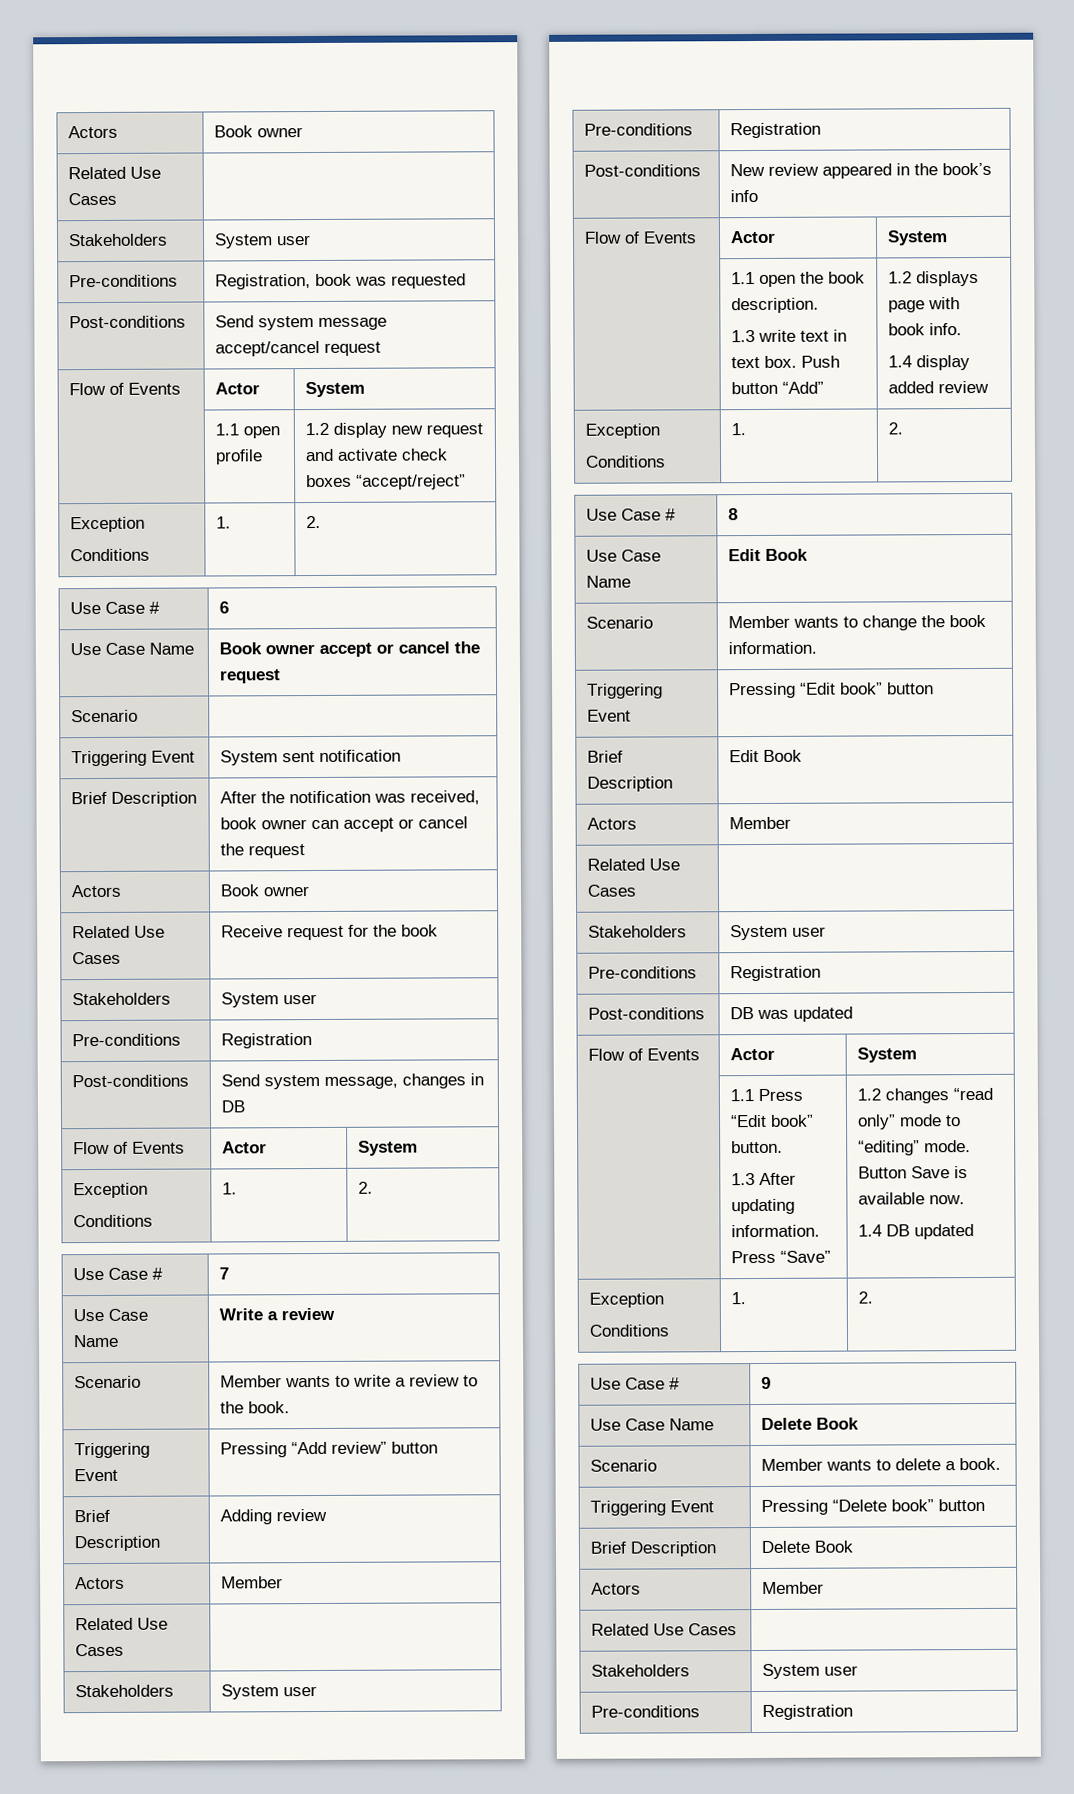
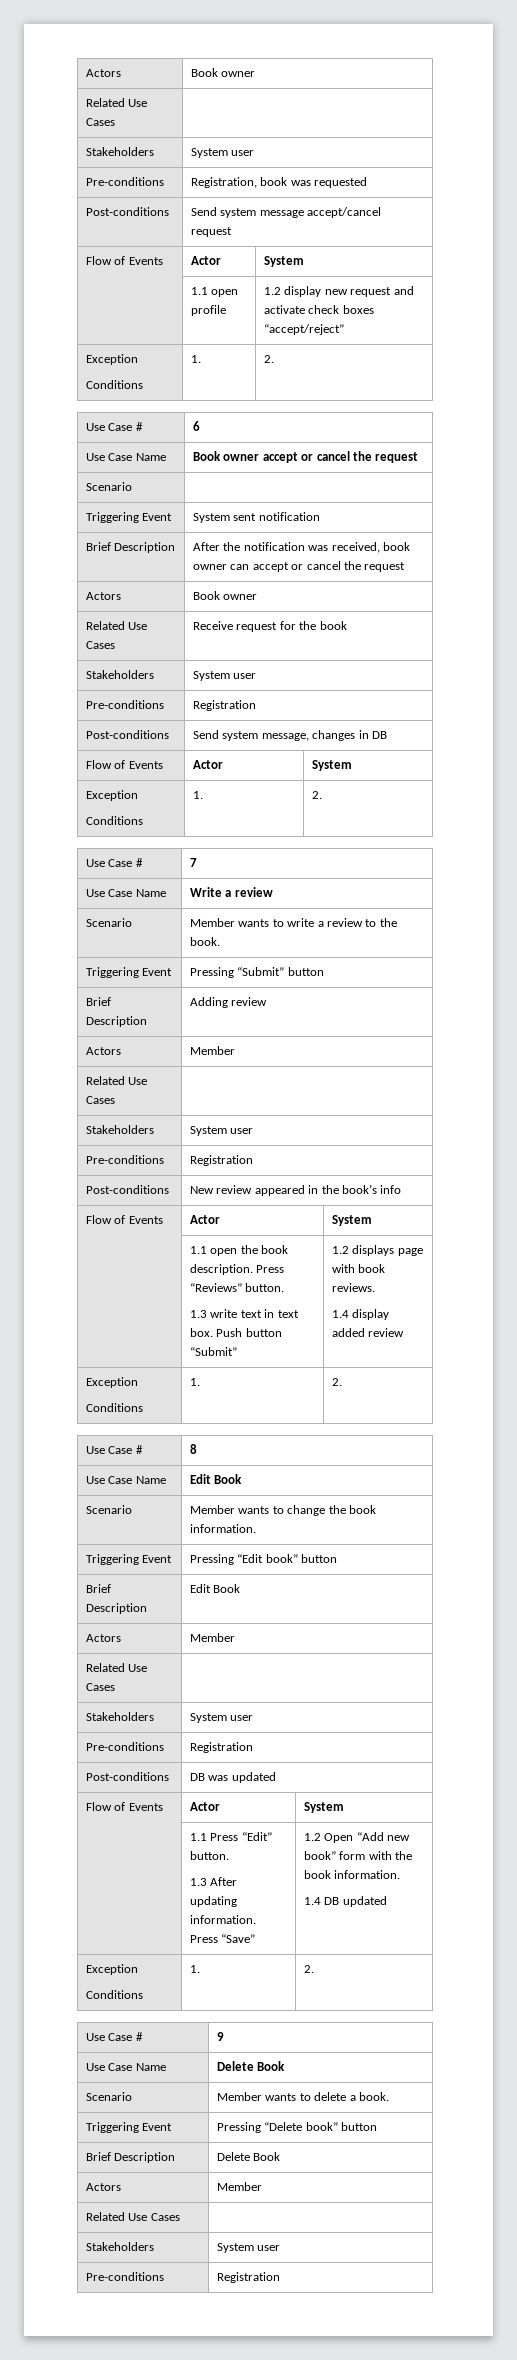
[291,1441,388,1455] “Add review” -> [237,967,285,976] “Submit”
(820, 305) none -> [256,1265,285,1273] [190,1283,285,1292] Press “Reviews” button.
[782,381,825,394] “Add” -> [190,1347,238,1356] “Submit”
[929,323,963,336] info. -> [332,1283,376,1292] reviews.
[730,1114,815,1128] “Edit book” -> [241,1832,272,1841] “Edit”
[885,1087,994,1104] [857,1114,962,1130] [858,1140,972,1156] [858,1166,969,1179] [858,1192,966,1205] changes “read only” mode to “editing” mode. Button Save is available now. -> [324,1832,411,1843] [304,1851,413,1860] [304,1870,401,1879] Open “Add new book” form with the book information.

